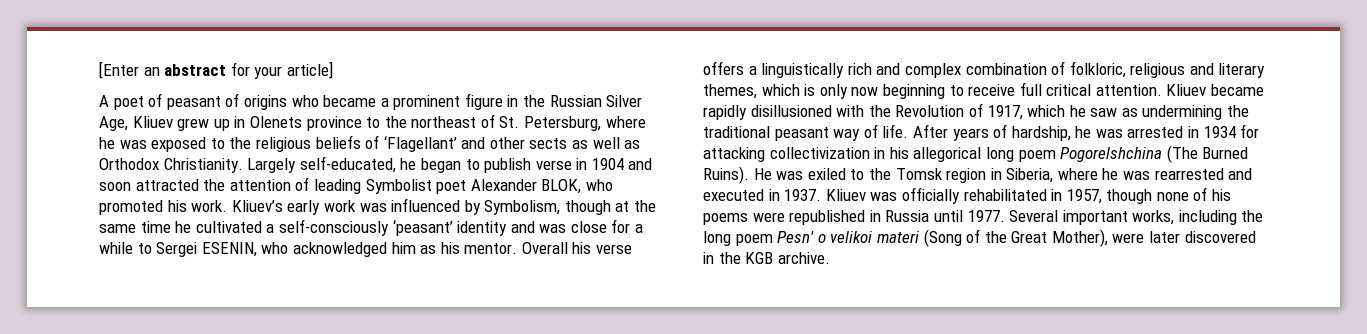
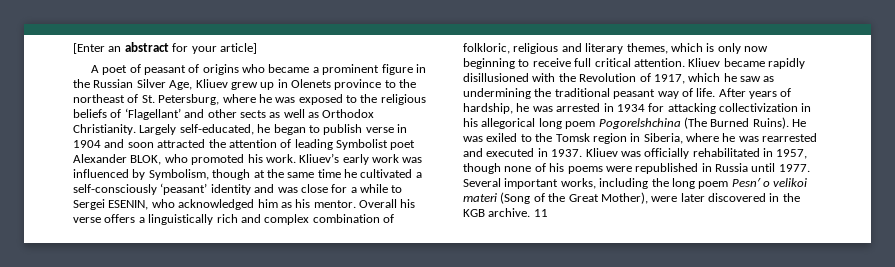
(830, 258) none -> [533,209,548,217] 11

